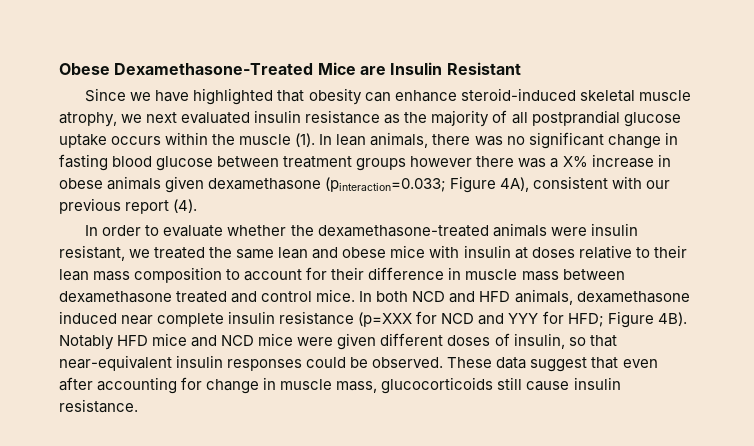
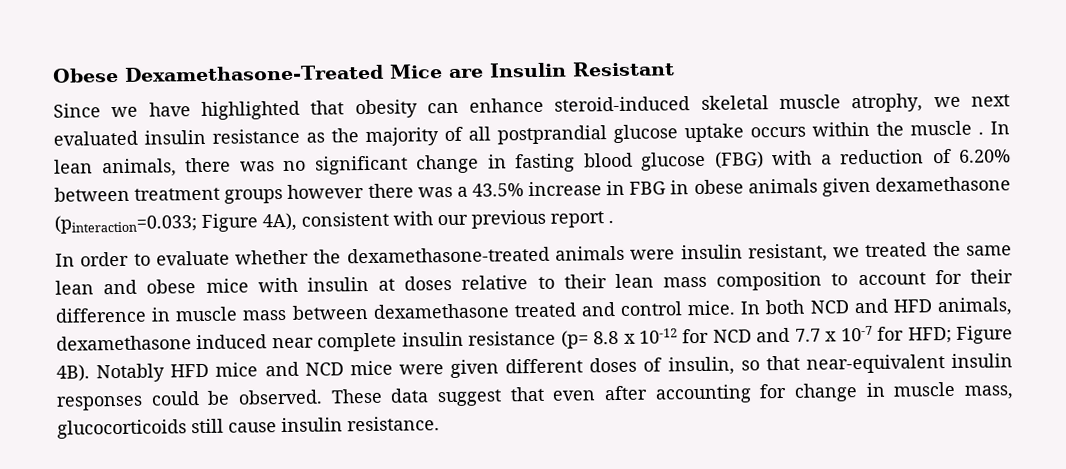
[295,133,316,147] (1). -> [978,131,984,135] .
(214, 163) none -> [714,148,1011,169] (FBG) with a reduction of 6.20%
[562,156,588,167] X% -> [471,183,524,197] 43.5%
(671, 160) none -> [629,180,690,195] FBG in
[173,199,198,213] (4). -> [608,220,614,224] .
[358,311,539,327] (p=XXX for NCD and YYY -> [560,325,873,349] (p= 8.8 x 10-12 for NCD and 7.7 x 10-7

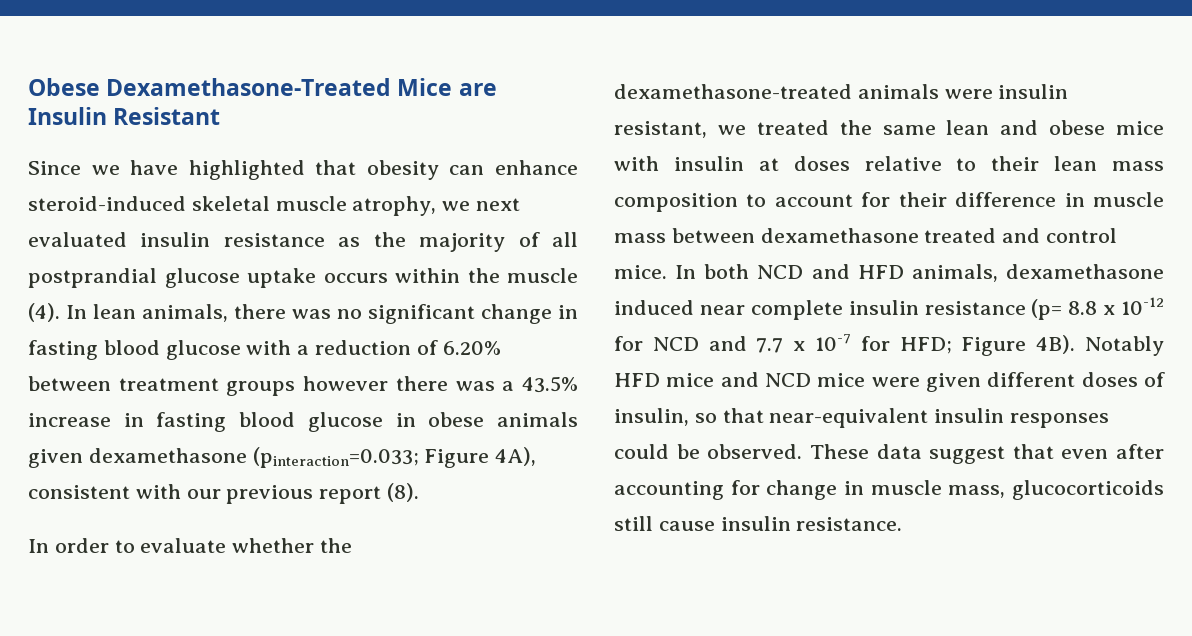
[978,131,984,135] . -> [28,303,60,322] (4).
[714,151,764,169] (FBG) -> (241, 350) none
[629,181,667,195] FBG -> [156,412,383,432] fasting blood glucose
[608,220,614,224] . -> [387,483,420,502] (8).

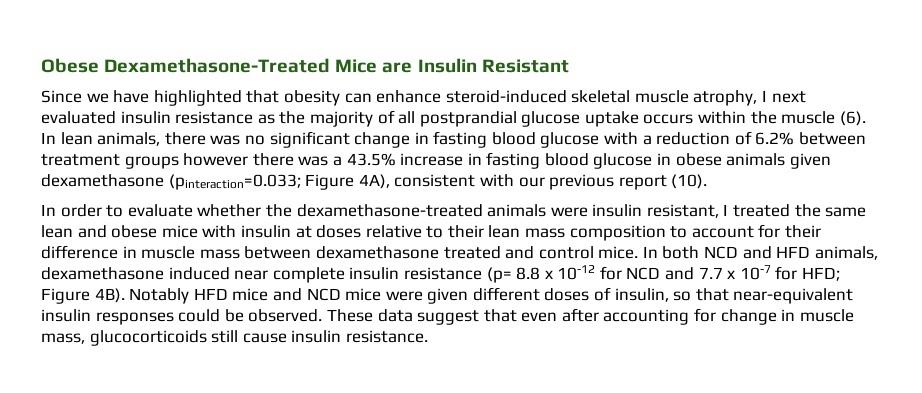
[442,201,471,211] we -> [762,90,768,102] I
[28,303,60,322] (4). -> [839,111,866,126] (6).
[442,341,501,355] 6.20% -> [755,132,795,145] 6.2%
[387,483,420,502] (8). -> [671,174,708,189] (10).
[717,125,746,135] we -> [723,204,729,216] I

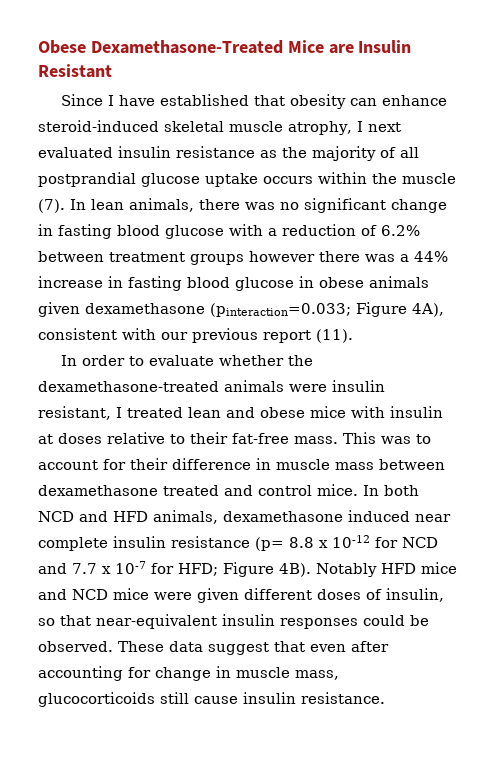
[86,90,242,106] we have highlighted -> [108,94,250,106] I have established
[839,111,866,126] (6). -> [38,199,65,213] (7).
[346,153,396,166] 43.5% -> [414,251,448,262] 44%
[671,174,708,189] (10). -> [316,329,353,343] (11).
[794,204,867,217] the same -> (183, 412) none
[488,225,666,241] lean mass composition -> [232,432,411,444] fat-free mass. This was

